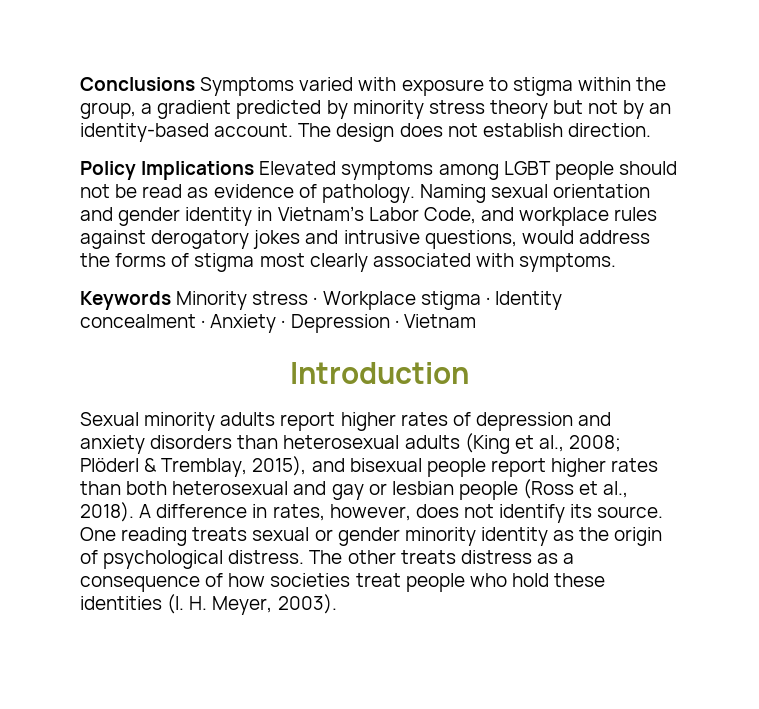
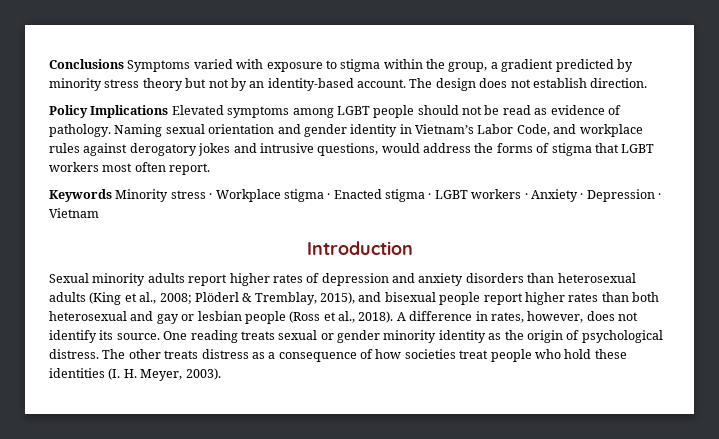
[259,253,617,272] most clearly associated with symptoms. -> [594,143,655,153] [49,162,211,175] that LGBT workers most often report.
[494,291,562,310] [80,314,196,328] Identity concealment -> [333,189,522,202] Enacted stigma · LGBT workers

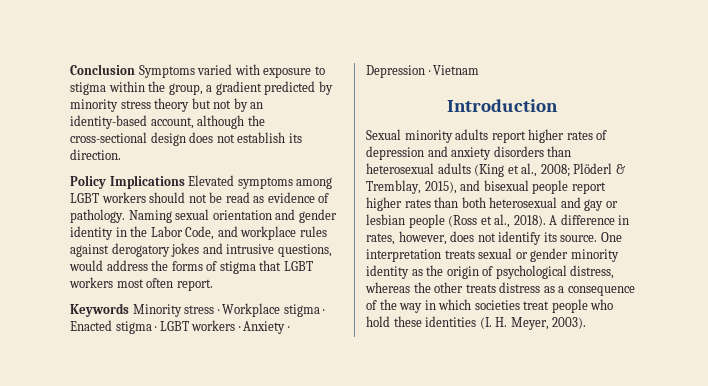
[49,59,124,69] Conclusions -> [70,64,135,75] Conclusion
[357,78,433,88] account. The -> [150,115,265,129] [70,132,147,143] account, although the cross-sectional
(587, 83) none -> [288,133,302,143] its
[373,105,415,118] people -> [101,192,146,203] workers
[415,124,474,134] Vietnam’s -> [130,226,148,237] the
[190,330,238,343] reading -> [366,249,441,262] interpretation
[49,349,126,359] distress. The -> [570,265,615,279] [365,282,431,293] distress, whereas the
[375,349,402,359] how -> [379,299,472,313] the way in which

